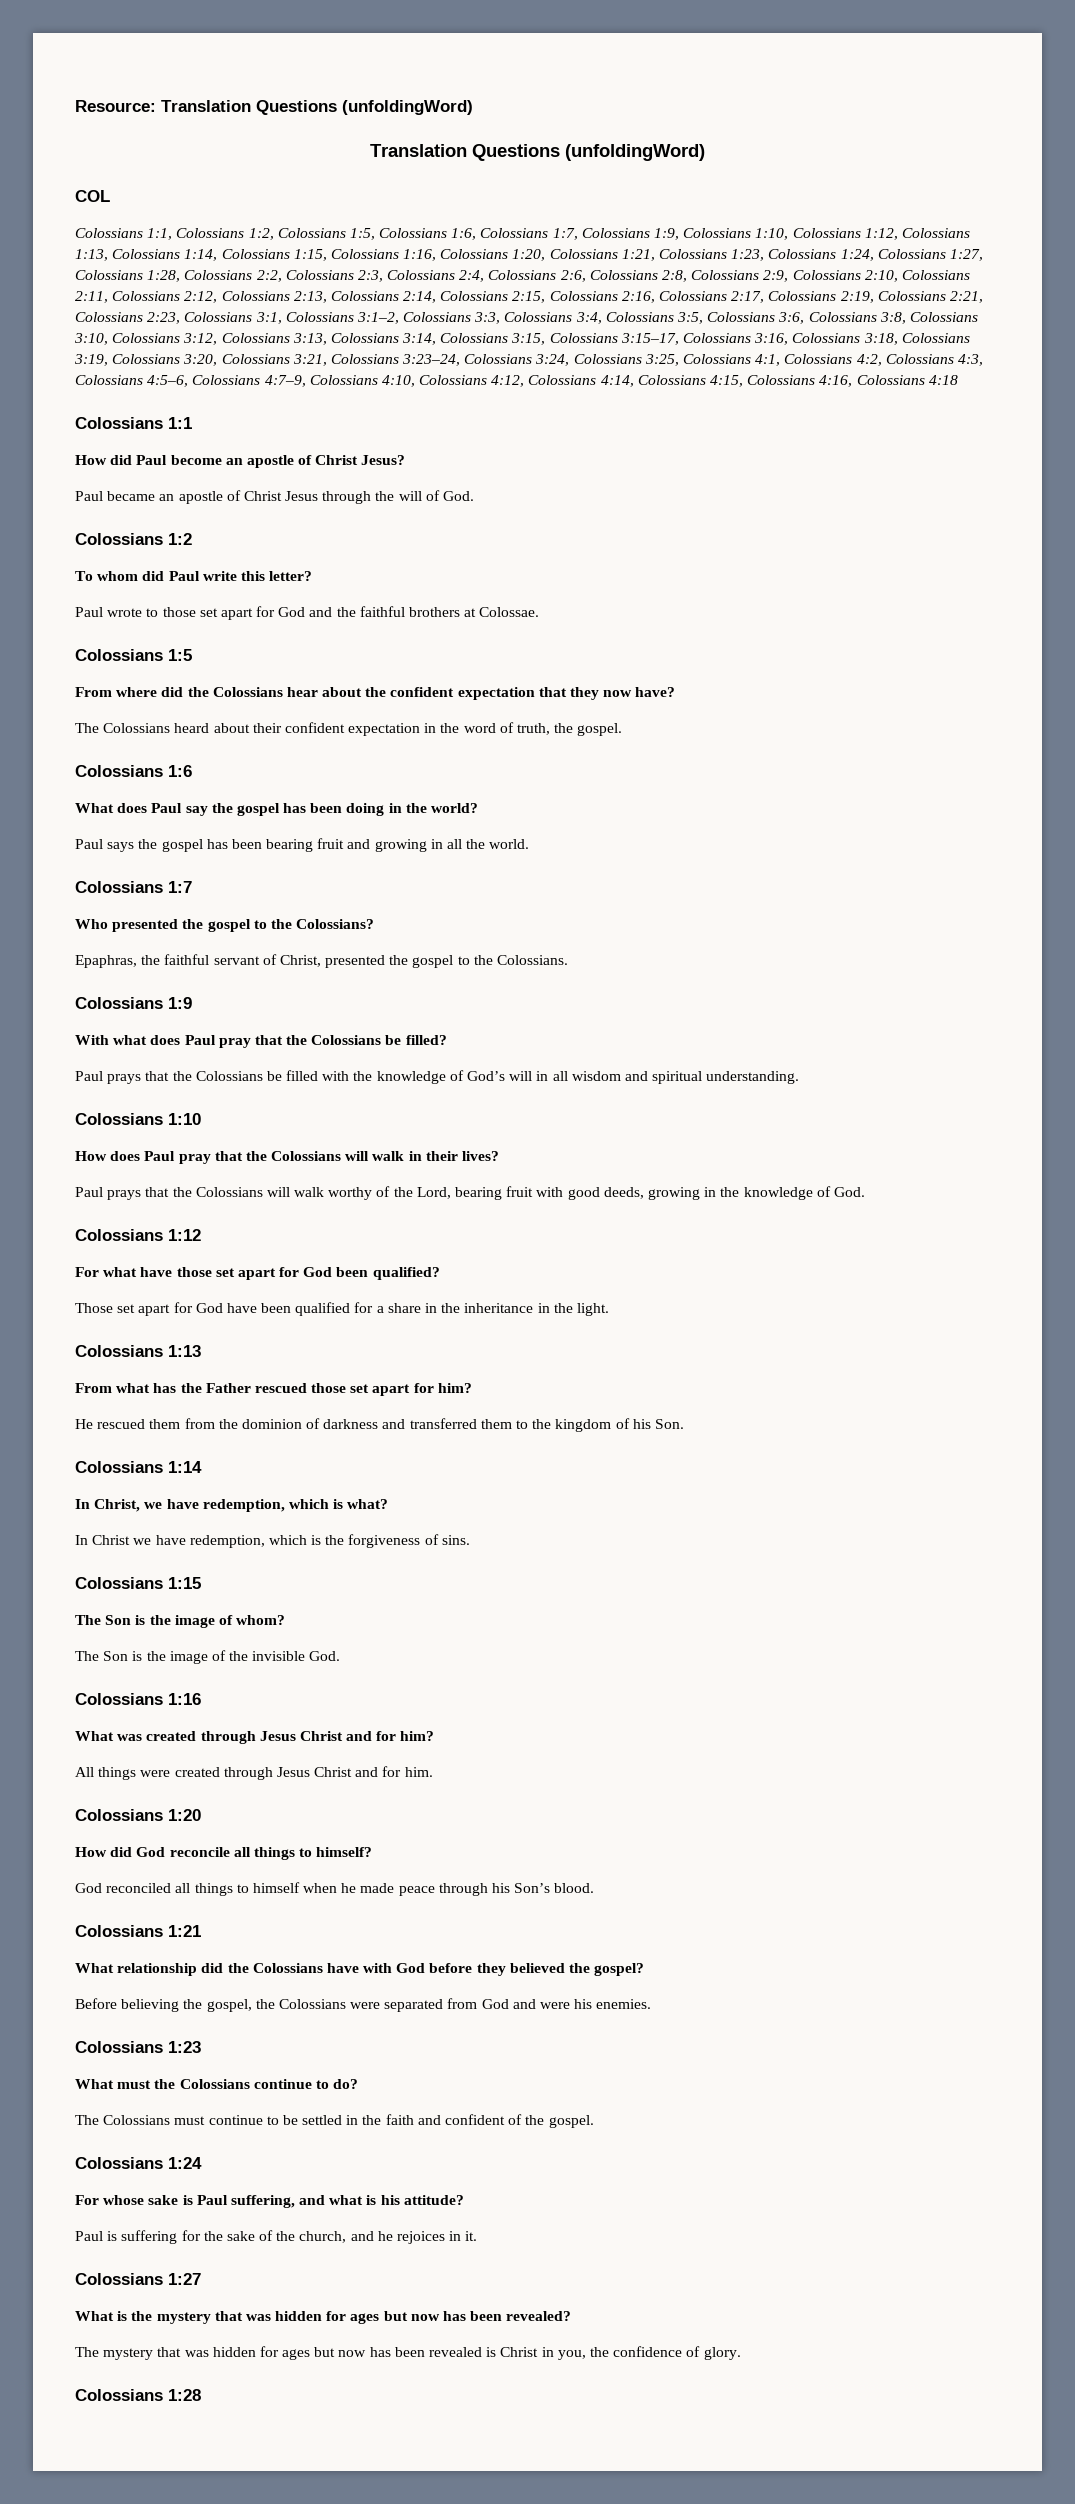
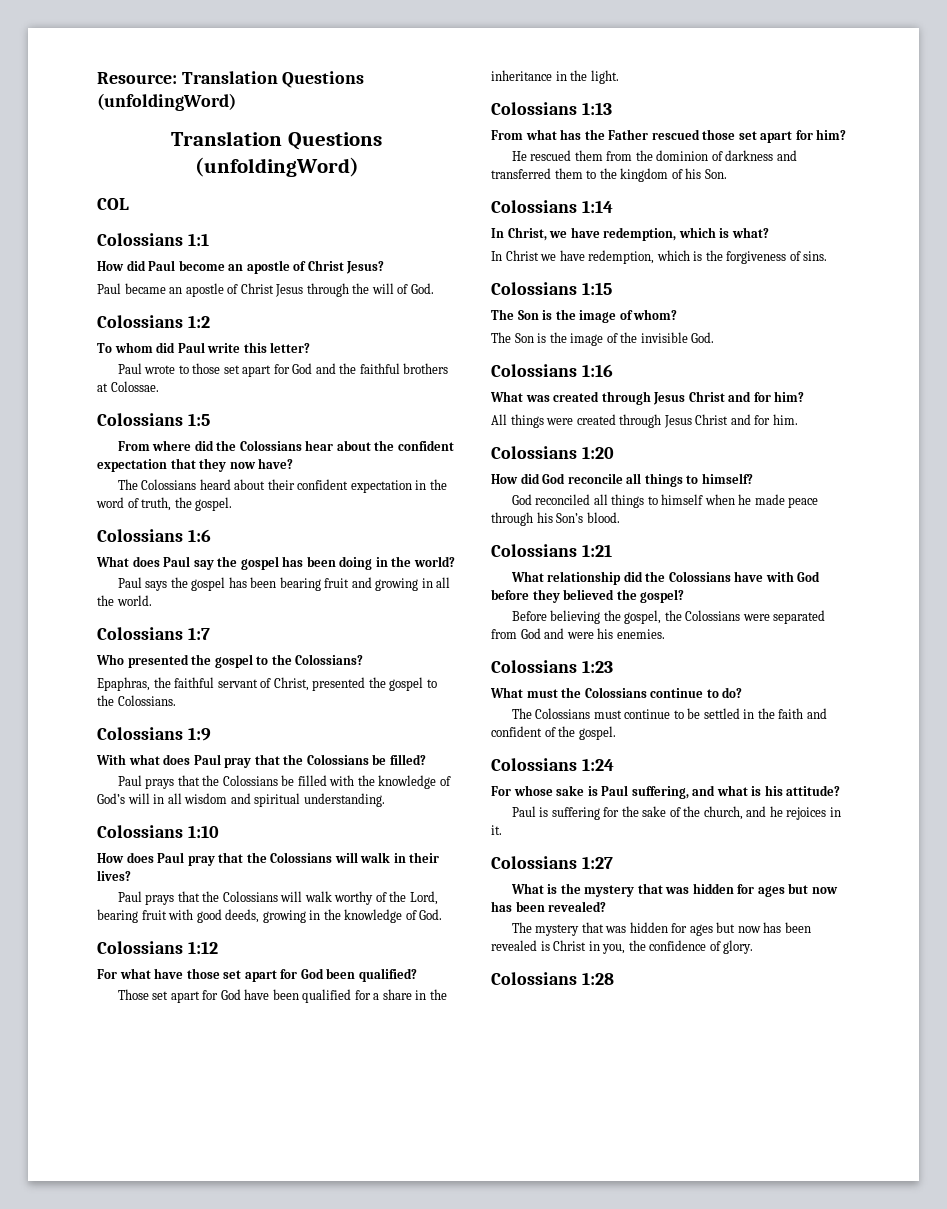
[75,228,970,240] [75,249,983,261] [75,270,970,282] [75,291,983,303] [75,312,978,324] [74,333,970,345] [74,354,983,366] [75,375,958,387] // Colossians 1:1, Colossians 1:2, Colossians 1:5, Colossians 1:6, Colossians 1:7, Colossians 1:9, Colossians 1:10, Colossians 1:12, Colossians 1:13, Colossians 1:14, Colossians 1:15, Colossians 1:16, Colossians 1:20, Colossians 1:21, Colossians 1:23, Colossians 1:24, Colossians 1:27, Colossians 1:28, Colossians 2:2, Colossians 2:3, Colossians 2:4, Colossians 2:6, Colossians 2:8, Colossians 2:9, Colossians 2:10, Colossians 2:11, Colossians 2:12, Colossians 2:13, Colossians 2:14, Colossians 2:15, Colossians 2:16, Colossians 2:17, Colossians 2:19, Colossians 2:21, Colossians 2:23, Colossians 3:1, Colossians 3:1–2, Colossians 3:3, Colossians 3:4, Colossians 3:5, Colossians 3:6, Colossians 3:8, Colossians 3:10, Colossians 3:12, Colossians 3:13, Colossians 3:14, Colossians 3:15, Colossians 3:15–17, Colossians 3:16, Colossians 3:18, Colossians 3:19, Colossians 3:20, Colossians 3:21, Colossians 3:23–24, Colossians 3:24, Colossians 3:25, Colossians 4:1, Colossians 4:2, Colossians 4:3, Colossians 4:5–6, Colossians 4:7–9, Colossians 4:10, Colossians 4:12, Colossians 4:14, Colossians 4:15, Colossians 4:16, Colossians 4:18 -> (129, 204) none

